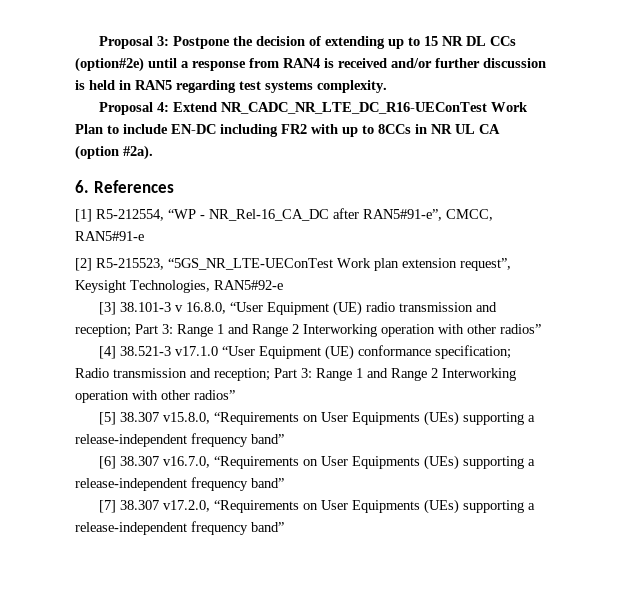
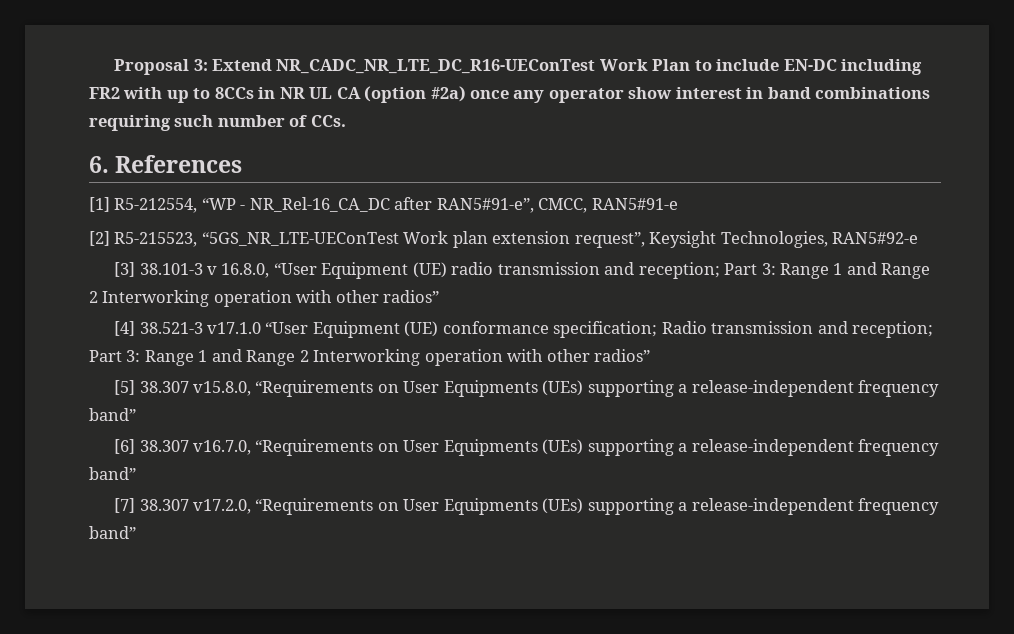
[172,36,516,49] [75,57,546,72] [75,80,387,93] [98,102,169,115] Postpone the decision of extending up to 15 NR DL CCs (option#2e) until a response from RAN4 is received and/or further discussion is held in RAN5 regarding test systems complexity. // Proposal 4: -> (208, 65) none
[123,145,153,160] #2a). -> [430,86,931,103] [89,115,346,131] #2a) once any operator show interest in band combinations requiring such number of CCs.

